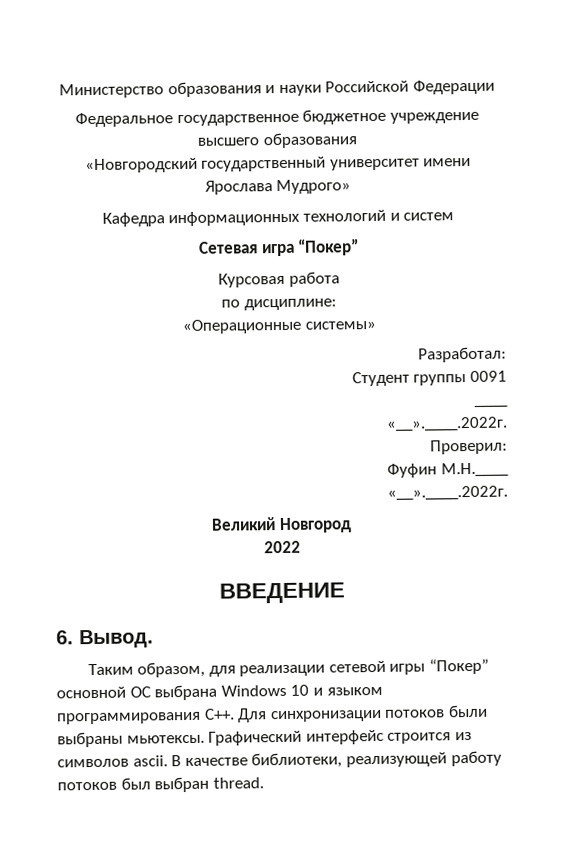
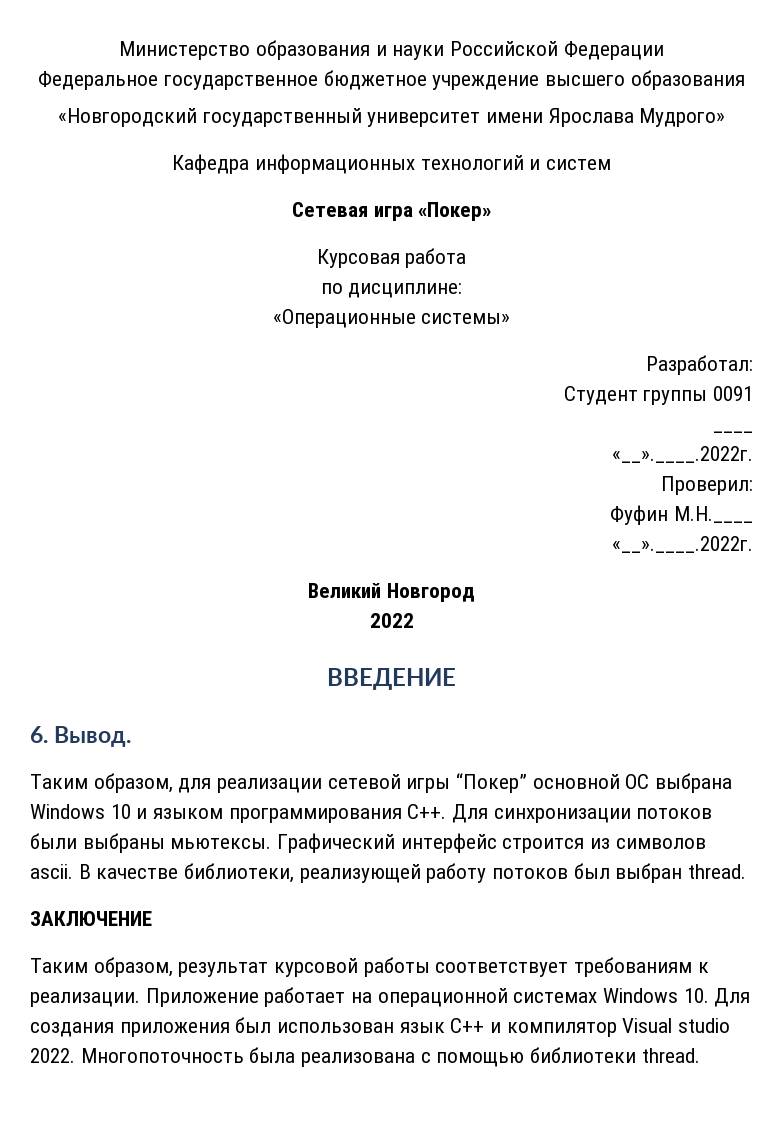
[297,238,360,256] “Покер” -> [418,202,492,221] «Покер»
(264, 783) none -> [30,911,152,926] [30,957,709,977] [30,987,751,1007] [30,1017,731,1037] [30,1047,700,1067] // ЗАКЛЮЧЕНИЕ // Таким образом, результат курсовой работы соответствует требованиям к реализации. Приложение работает на операционной системах Windows 10. Для создания приложения был использован язык C++ и компилятор Visual studio 2022. Многопоточность была реализована с помощью библиотеки thread.

